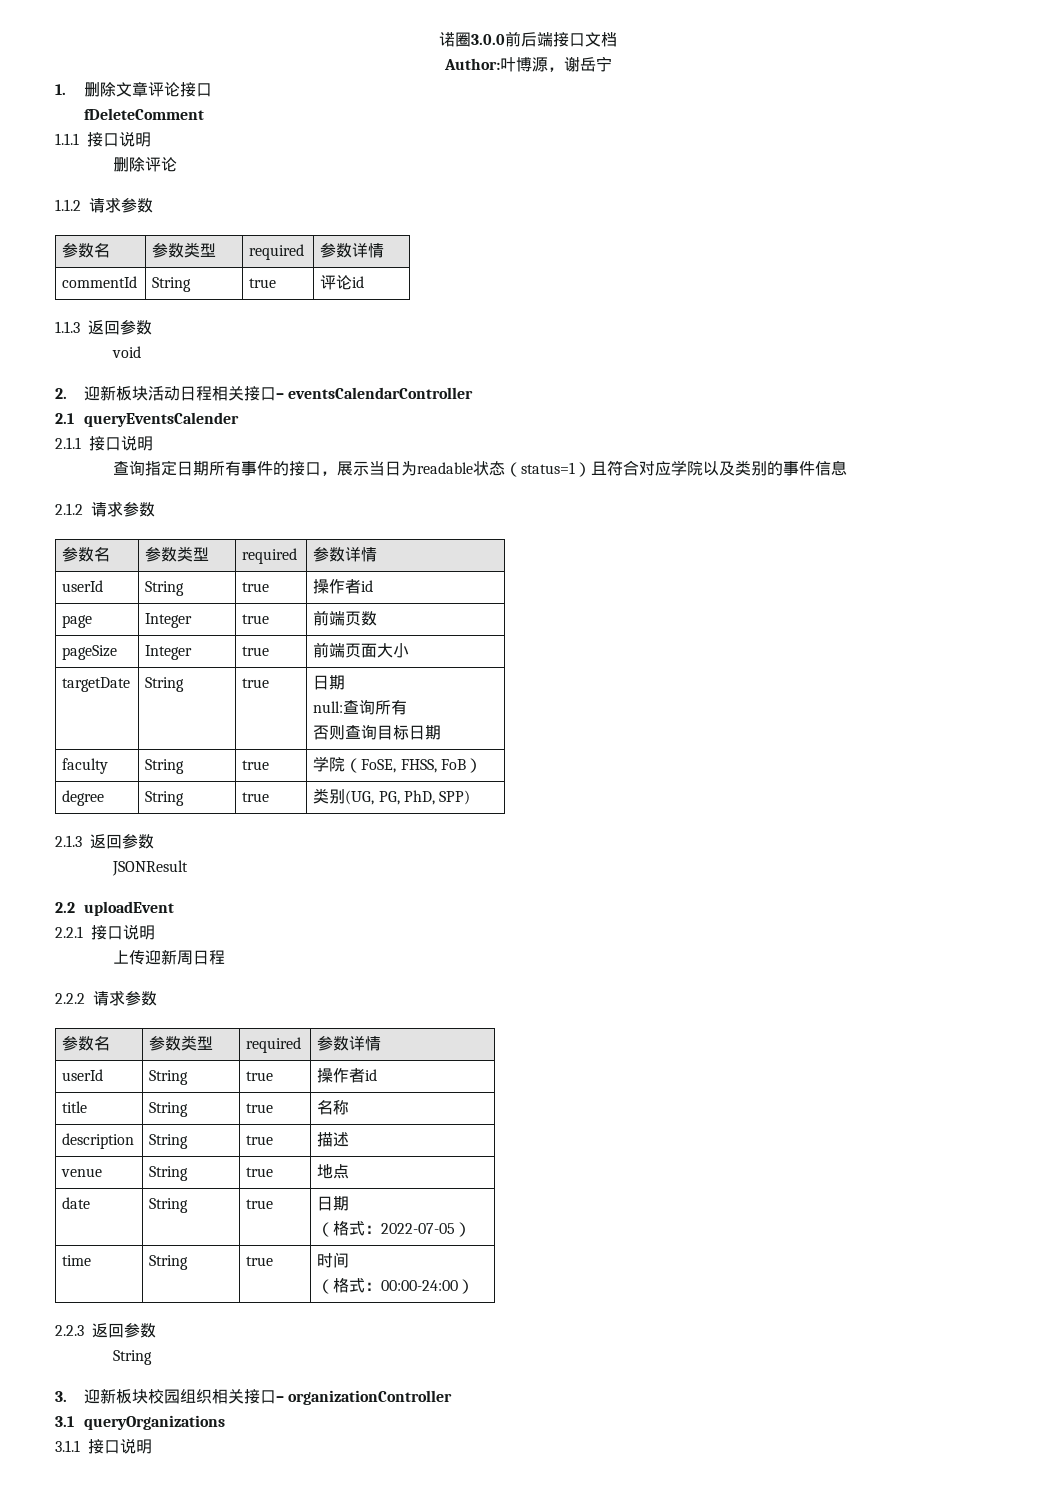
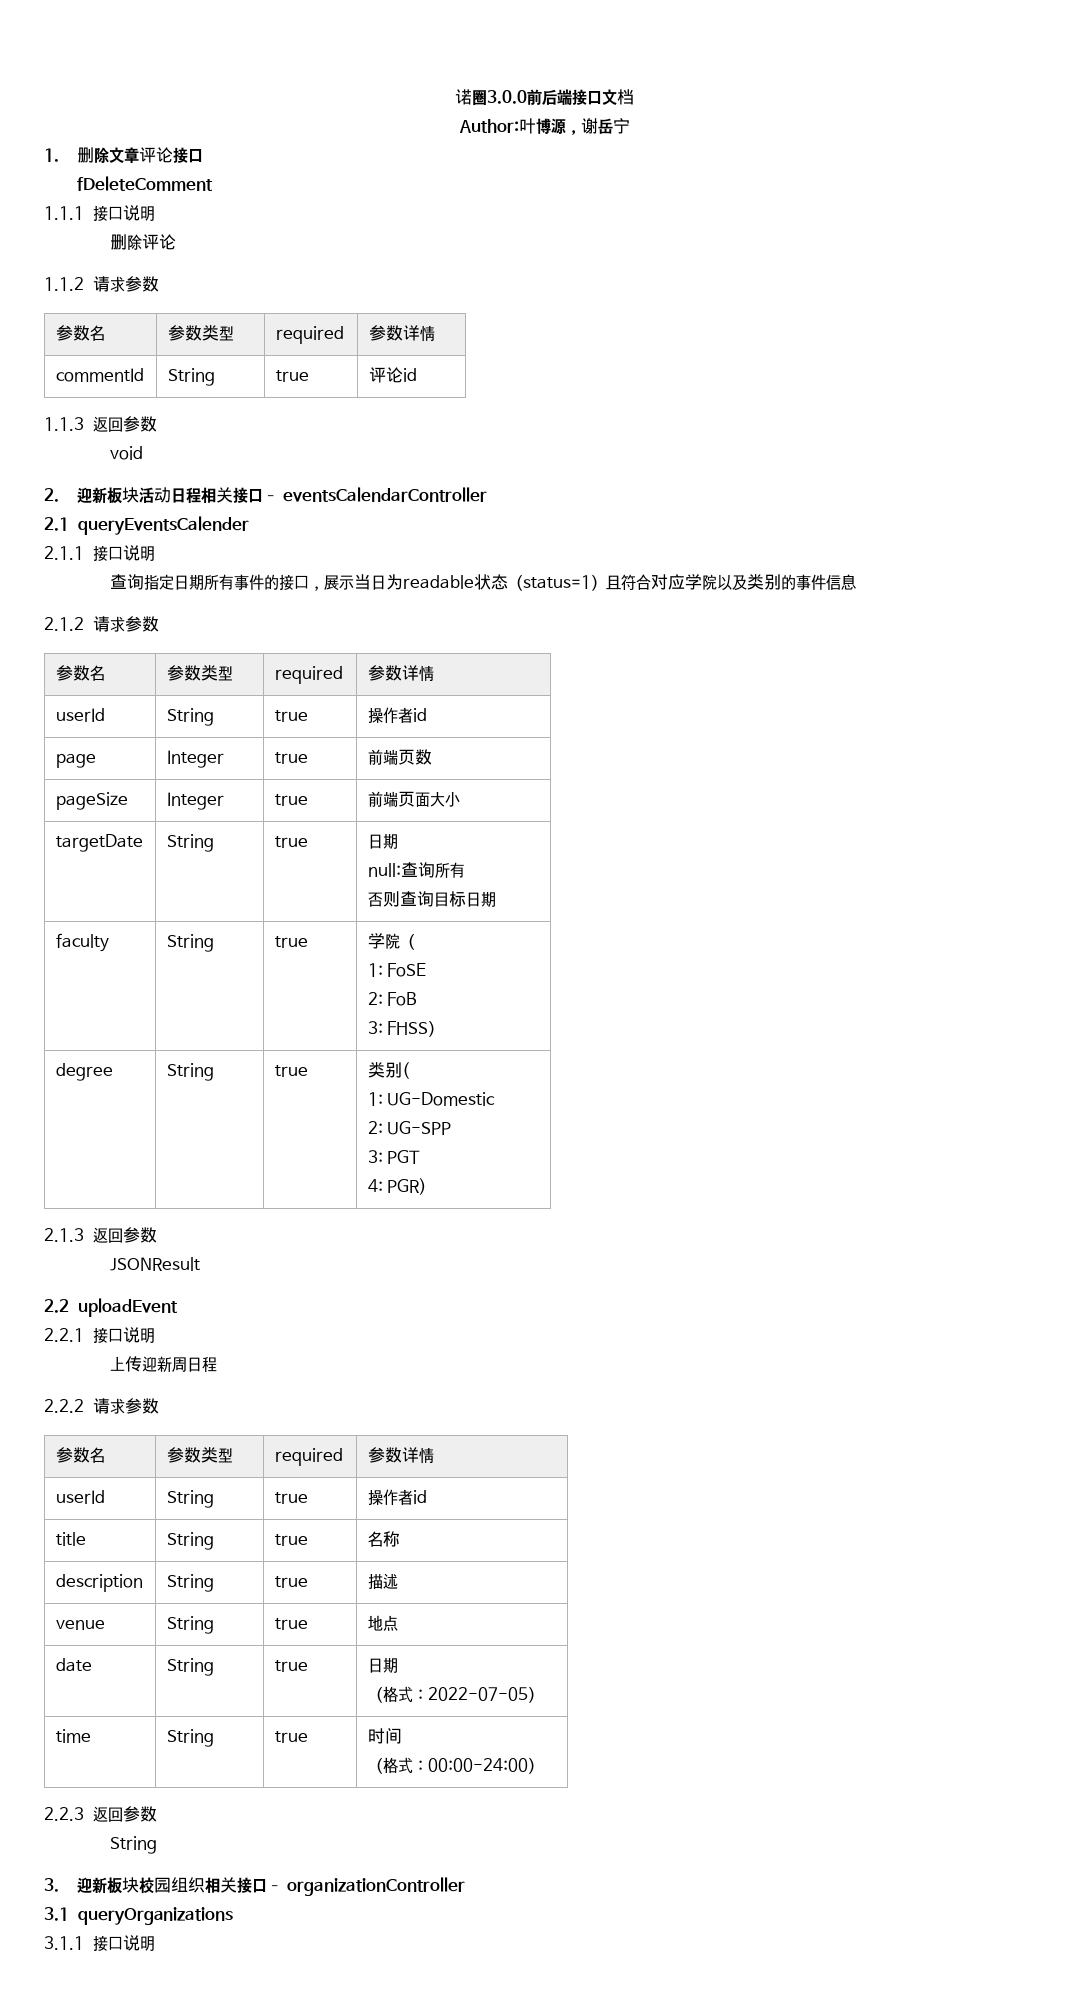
[361,759,437,773] FoSE, FHSS, -> [367,963,427,977] [367,992,383,1005] // 1: FoSE // 2:
(467, 764) none -> [367,1021,429,1035] // 3: FHSS
[345,790,471,805] (UG, PG, PhD, SPP) -> [401,1062,410,1079] [367,1092,496,1106] [367,1121,452,1135] [367,1150,421,1164] [367,1178,428,1195] ( // 1: UG-Domestic // 2: UG-SPP // 3: PGT // 4: PGR)

